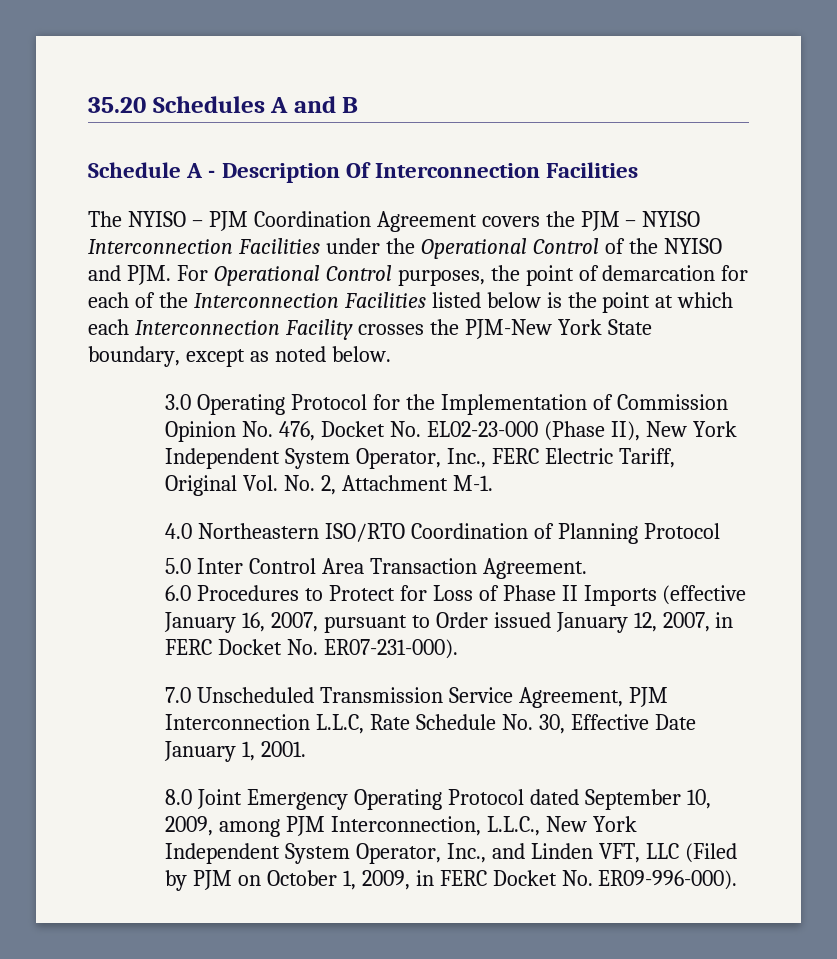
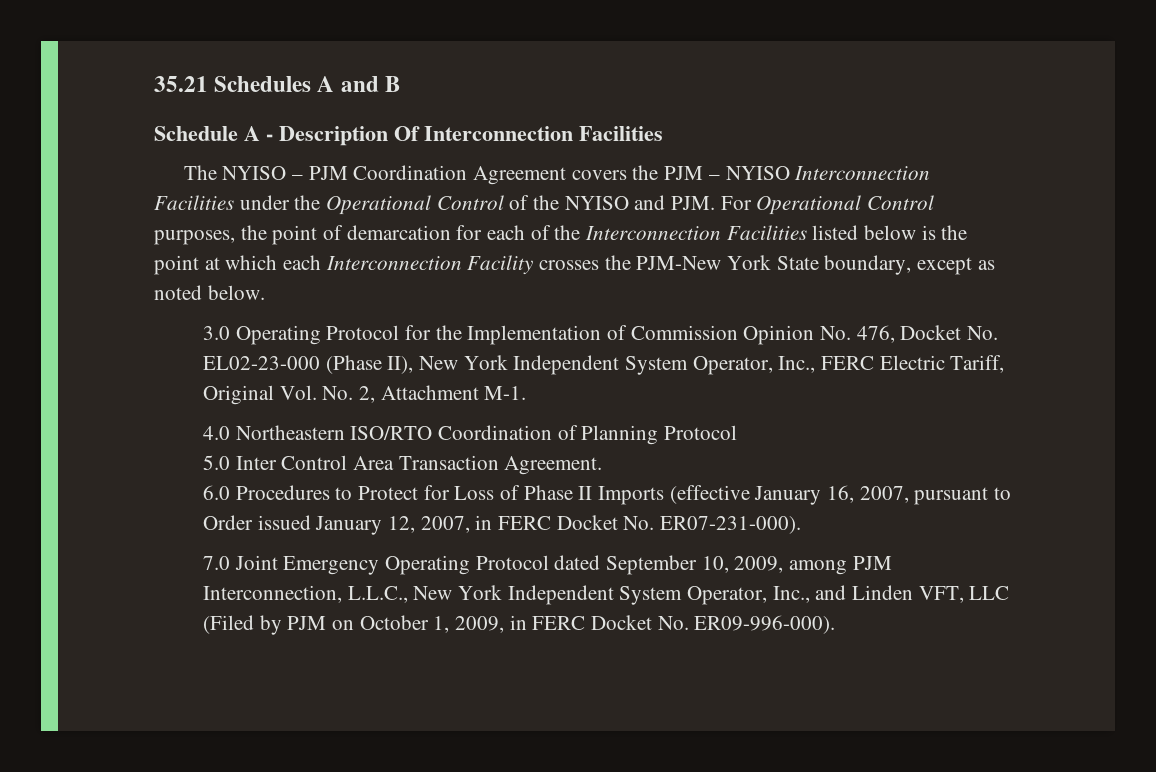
[88,97,146,113] 35.20 -> [154,76,208,92] 35.21
[197,687,668,708] [165,714,696,734] [164,741,306,762] [165,789,193,805] Unscheduled Transmission Service Agreement, PJM Interconnection L.L.C, Rate Schedule No. 30, Effective Date January 1, 2001. // 8.0 -> (231, 563) none

